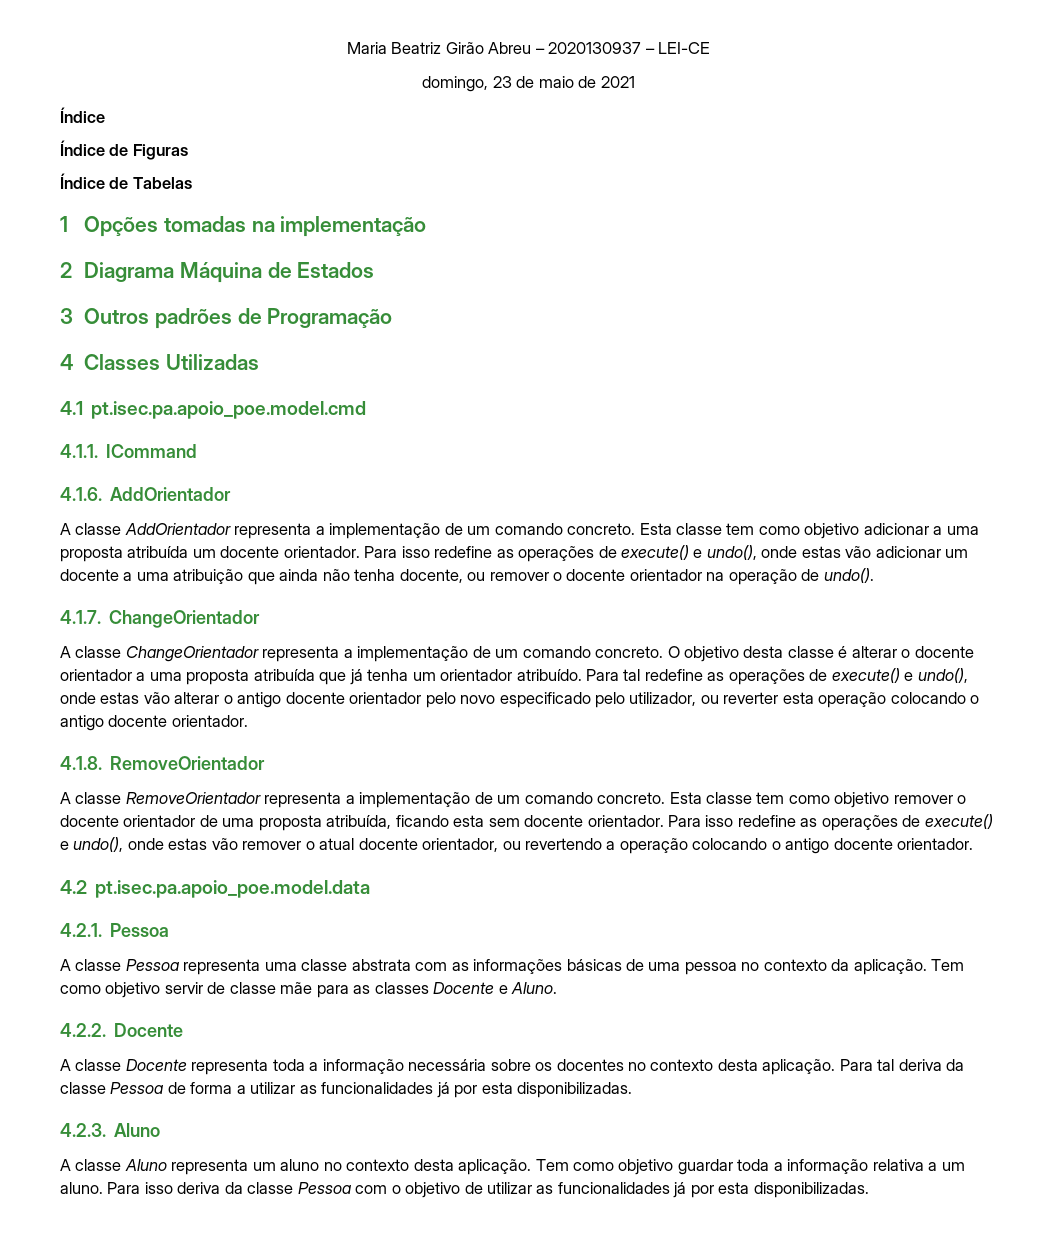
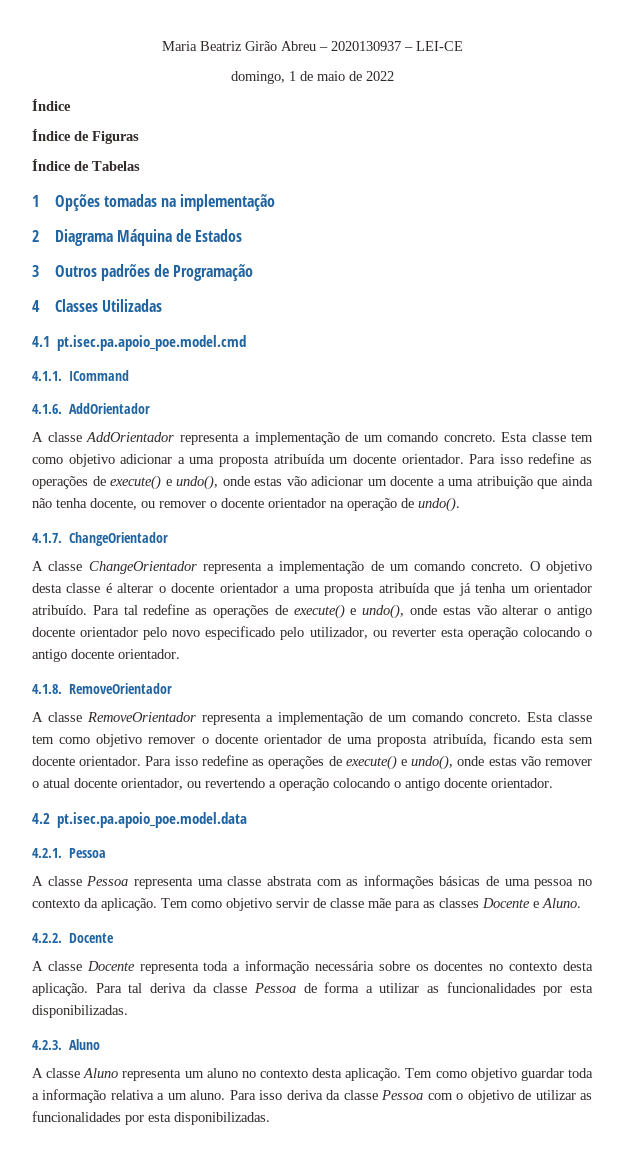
[492,76,512,88] 23 -> [288,71,296,81] 1
[600,76,635,88] 2021 -> [365,71,394,81] 2022
[436,1082,450,1098] já -> (536, 987) none
[673,1182,687,1198] já -> (121, 1116) none

